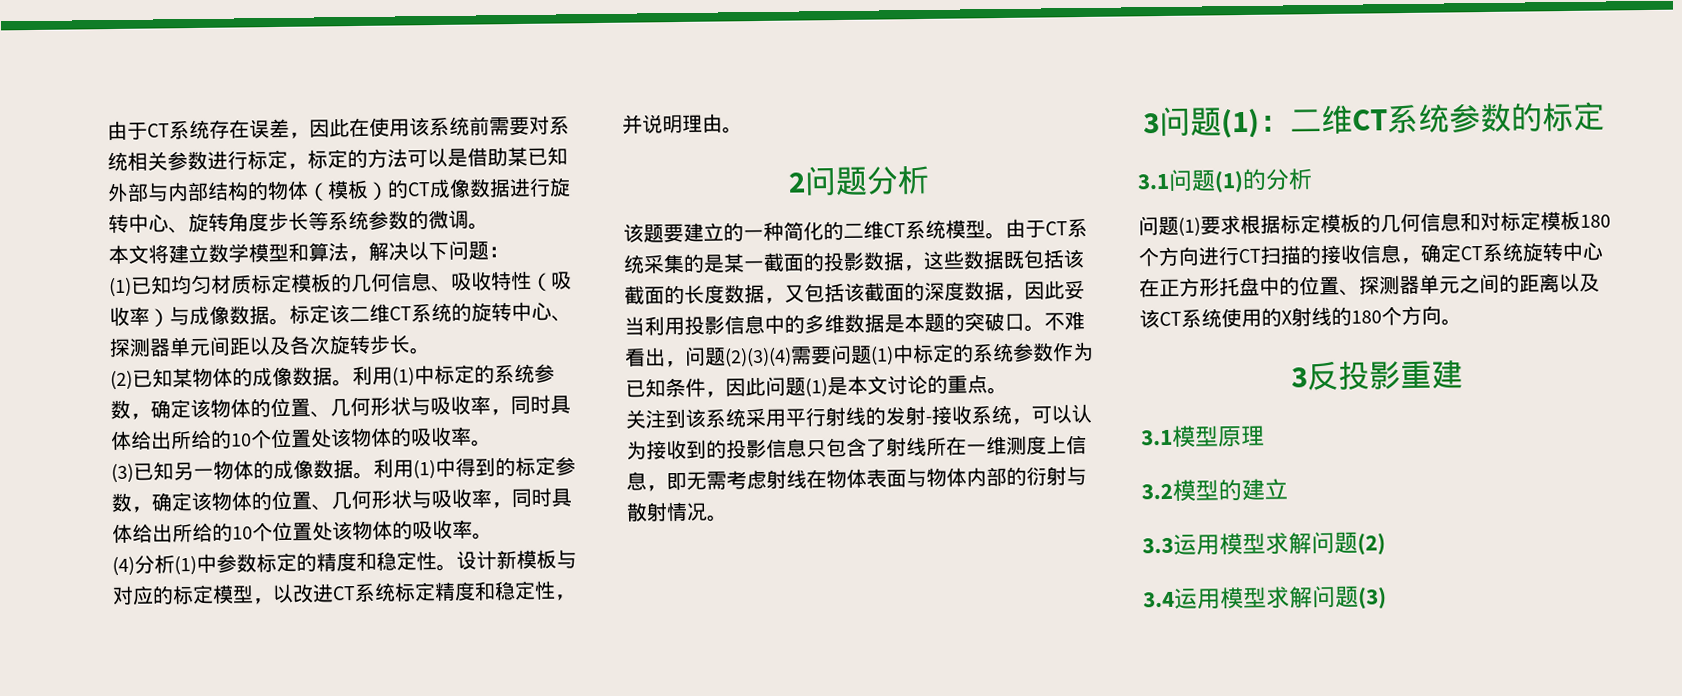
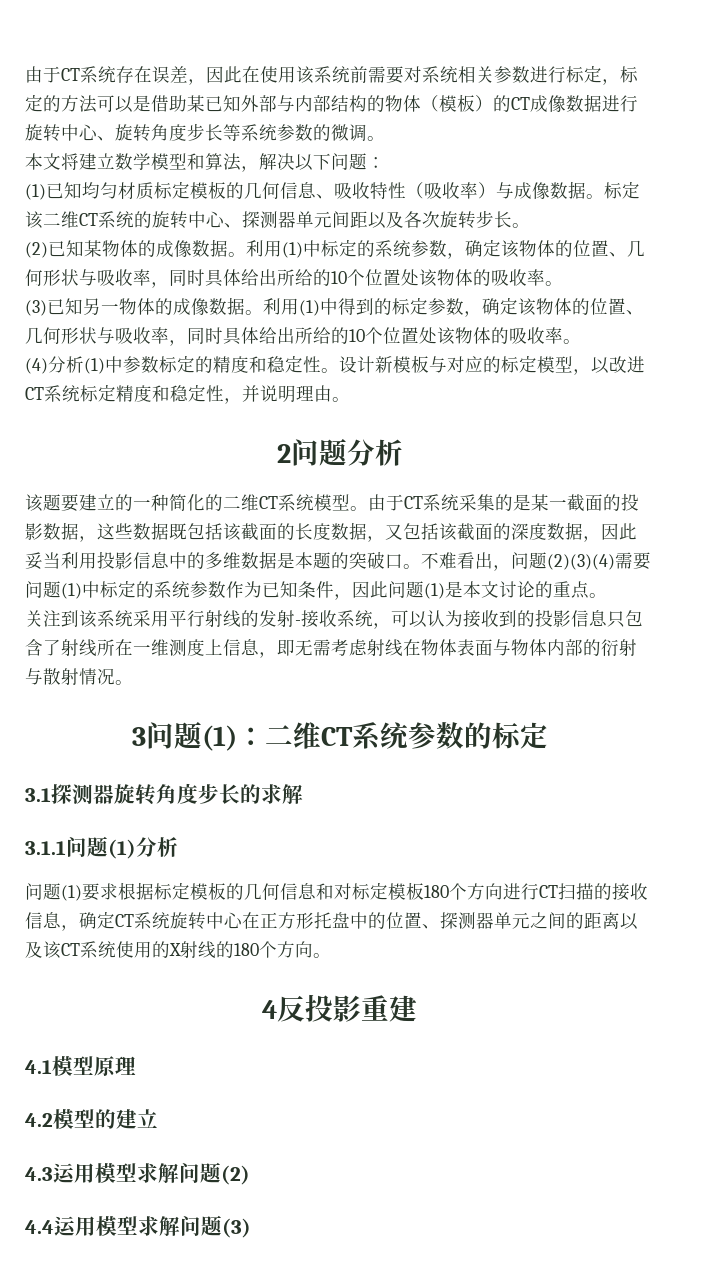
[1168,168,1267,194] 问题(1)的 -> [51,783,303,805] [25,836,136,859] 探测器旋转角度步长的求解 // 3.1.1问题(1)
[1290,367,1308,388] 3 -> [262,1000,277,1019] 4
[1141,429,1173,446] 3.1 -> [25,1060,52,1074] 4.1
[1141,483,1173,500] 3.2 -> [25,1113,53,1127] 4.2
[1142,537,1174,554] 3.3 -> [25,1167,53,1181] 4.3
[1143,591,1175,608] 3.4 -> [25,1220,54,1234] 4.4

